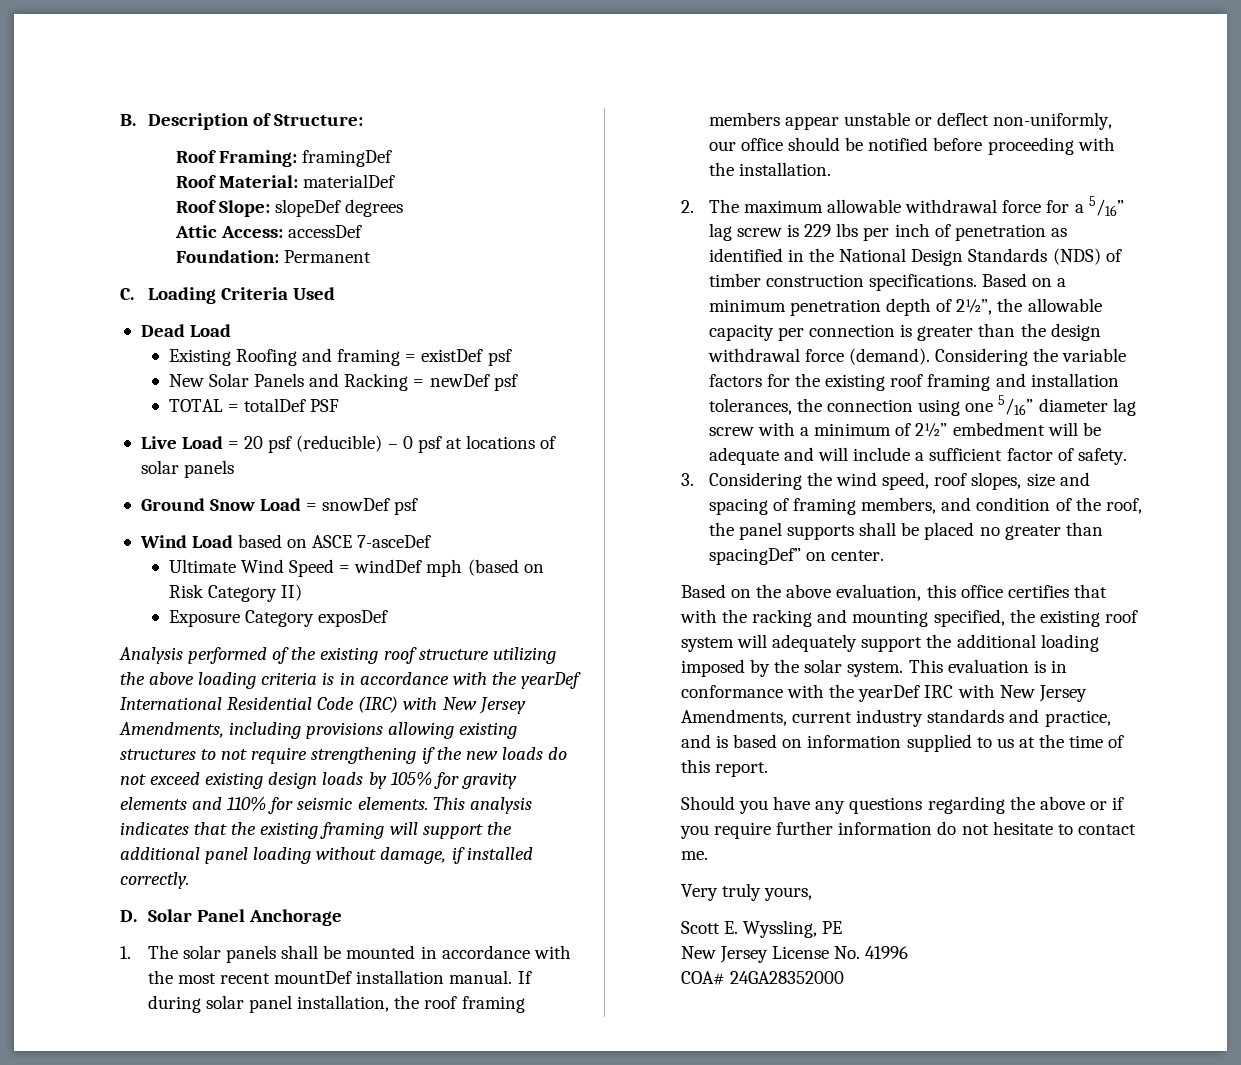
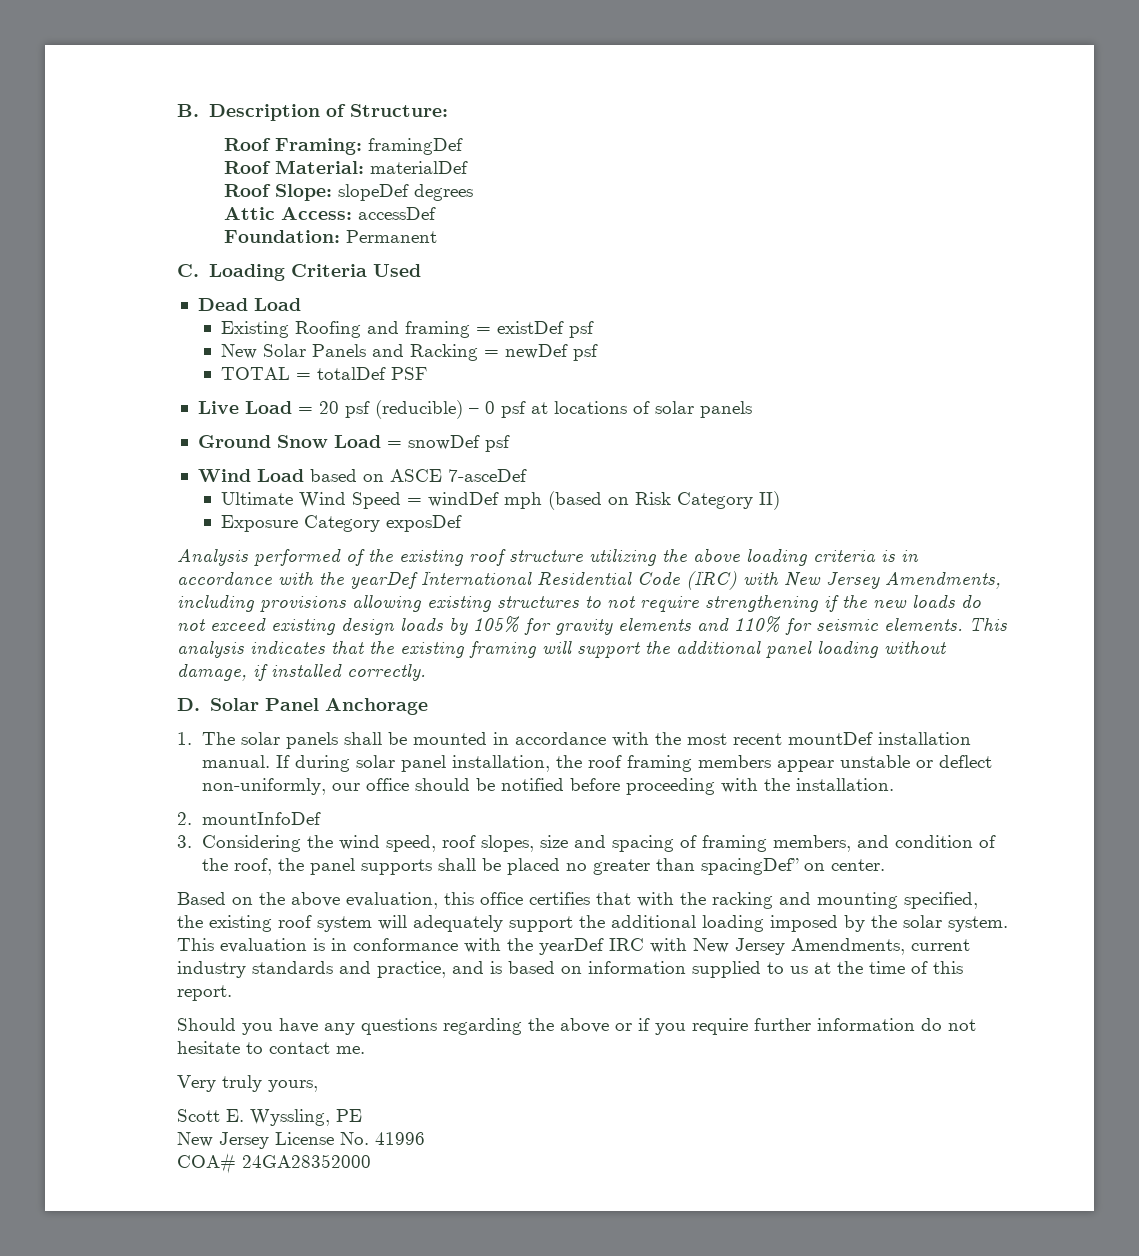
[708,196,1124,216] [708,223,1068,241] [708,248,1122,266] [708,273,1067,291] [708,298,1102,316] [708,323,1101,341] [707,348,1127,366] [708,373,1119,391] [708,395,1136,416] [708,422,1101,437] [708,447,1127,465] The maximum allowable withdrawal force for a 5/16” lag screw is 229 lbs per inch of penetration as identified in the National Design Standards (NDS) of timber construction specifications. Based on a minimum penetration depth of 2½”, the allowable capacity per connection is greater than the design withdrawal force (demand). Considering the variable factors for the existing roof framing and installation tolerances, the connection using one 5/16” diameter lag screw with a minimum of 2½” embedment will be adequate and will include a sufficient factor of safety. -> [201,812,321,825] mountInfoDef

